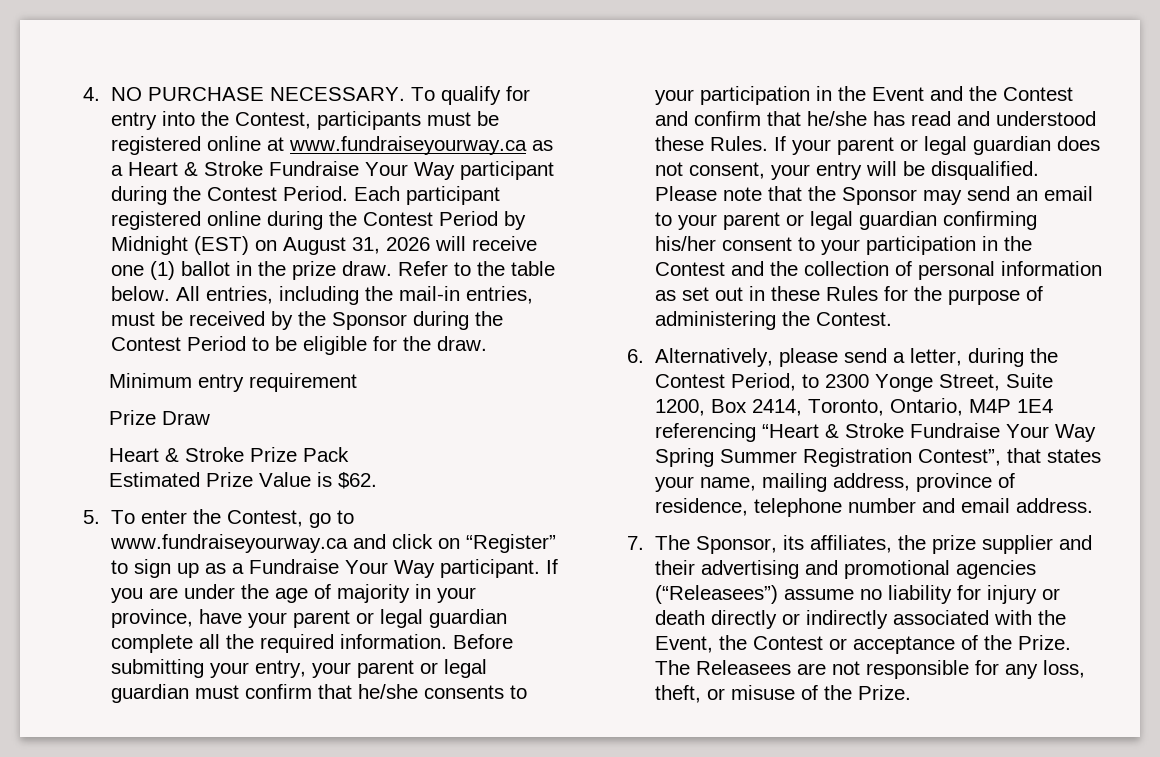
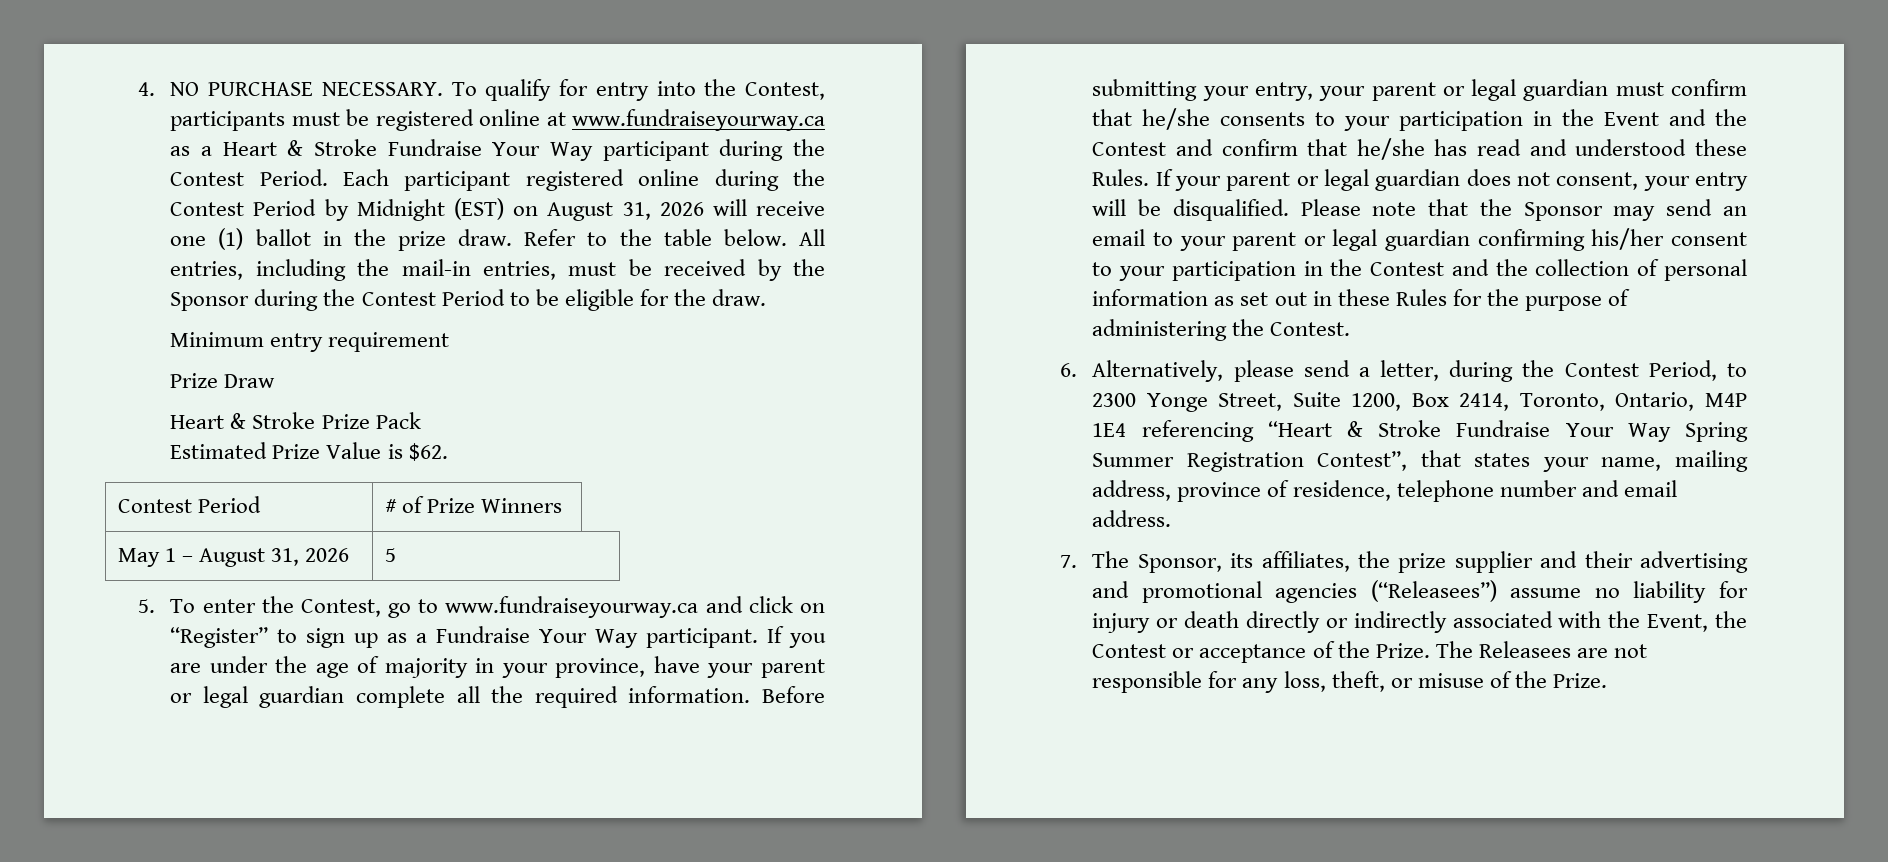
(377, 480) none -> [117,496,262,513] [384,496,563,513] [117,548,350,567] [384,548,396,562] // Contest Period | # of Prize Winners // May 1 – August 31, 2026 | 5

